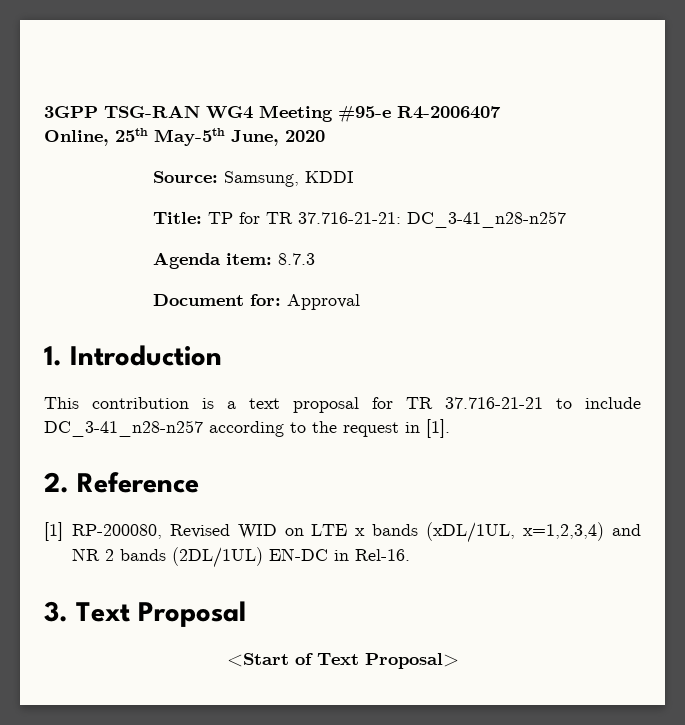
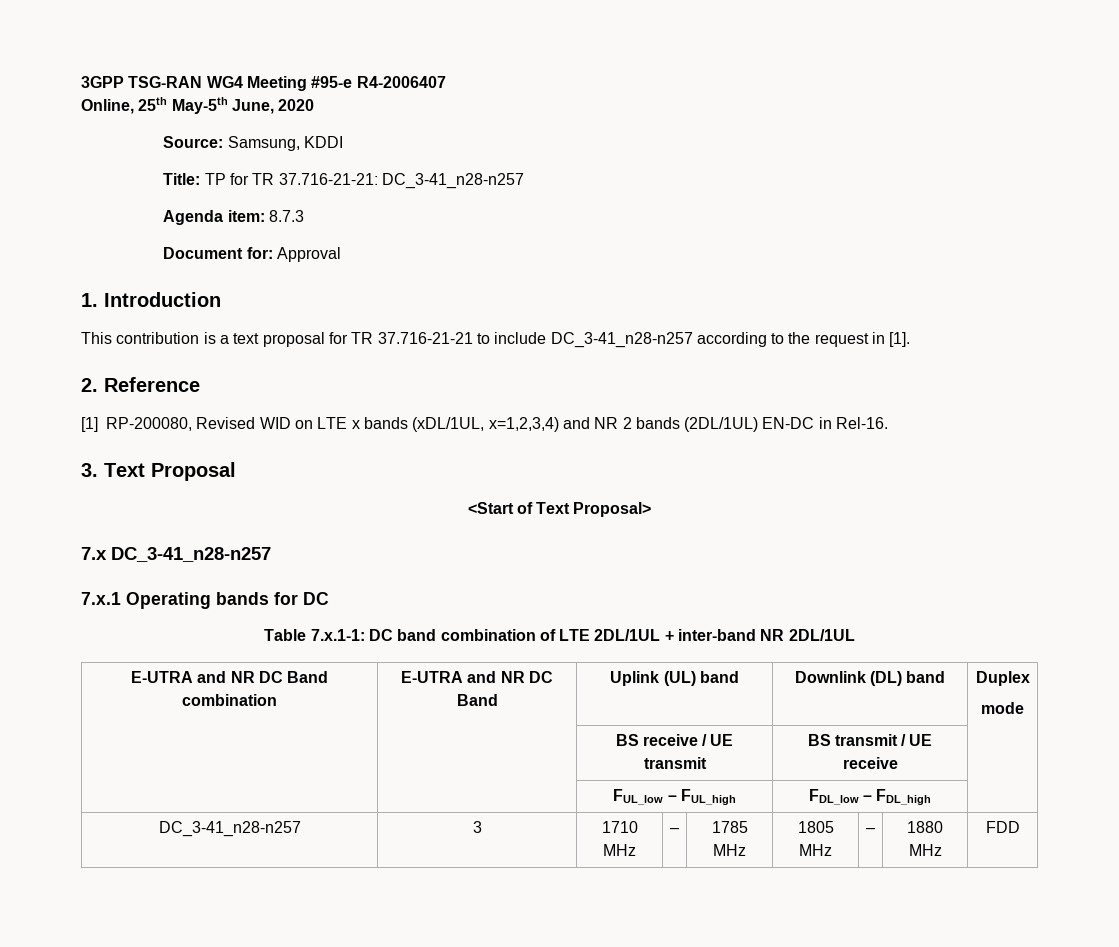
(459, 661) none -> [81,547,271,562] [81,592,329,609] [264,629,855,641] [130,671,329,683] [182,694,277,706] [401,671,553,683] [456,694,498,706] [610,671,739,686] [794,671,946,686] [975,671,1030,686] [981,702,1024,714] [615,734,734,746] [643,757,707,769] [807,734,933,746] [842,757,898,769] [613,789,736,805] [808,789,932,805] [158,821,301,837] [472,821,482,833] [601,821,638,833] [603,844,636,856] [670,828,679,833] [711,821,748,833] [713,844,746,856] [797,821,834,833] [799,844,832,856] [866,828,875,833] [907,821,943,833] [908,844,942,856] [985,821,1020,833] // 7.x DC_3-41_n28-n257 // 7.x.1 Operating bands for DC // Table 7.x.1-1: DC band combination of LTE 2DL/1UL + inter-band NR 2DL/1UL // E-UTRA and NR DC Band combination | E-UTRA and NR DC Band | Uplink (UL) band | Downlink (DL) band | Duplex // mode // | | BS receive / UE transmit | BS transmit / UE receive | // | | FUL_low – FUL_high | FDL_low – FDL_high | // DC_3-41_n28-n257 | 3 | 1710 MHz | – | 1785 MHz | 1805 MHz | – | 1880 MHz | FDD

